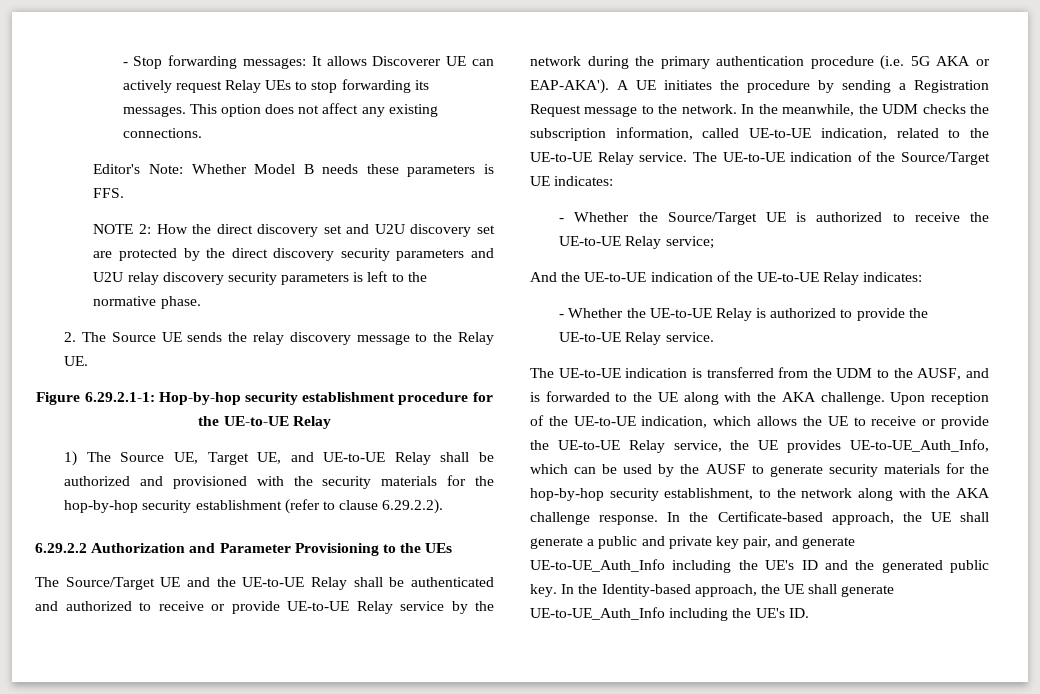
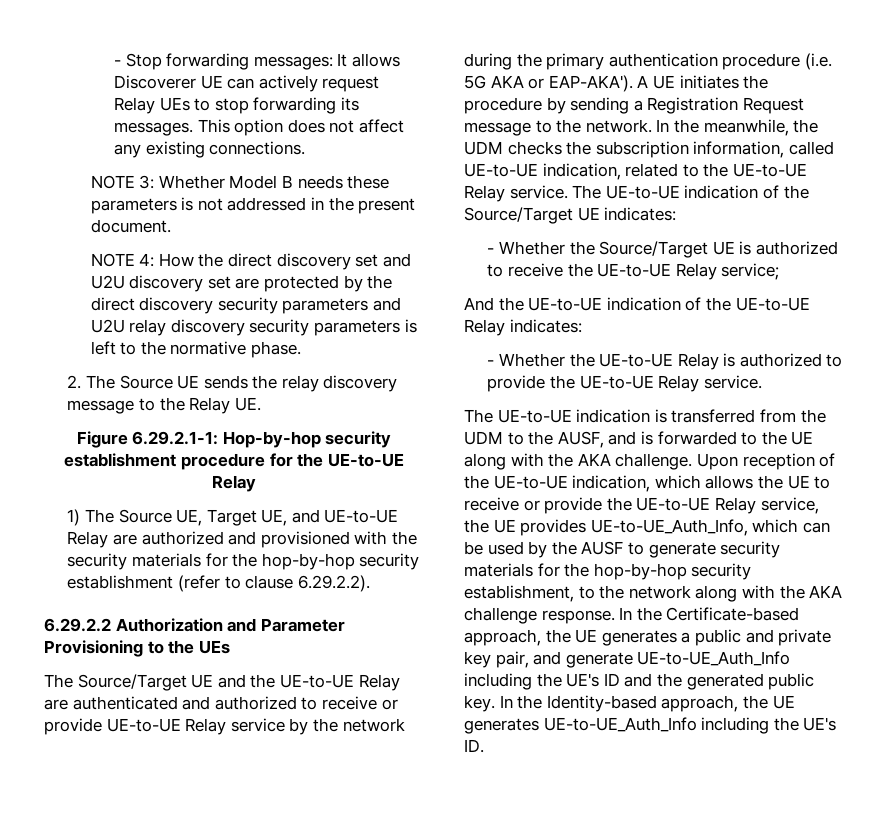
[93,164,183,174] Editor's Note: -> [90,175,155,189] NOTE 3:
[93,188,125,198] [93,224,151,234] FFS. // NOTE 2: -> [197,197,416,214] [90,219,171,233] [90,253,155,267] not addressed in the present document. // NOTE 4:
[440,452,494,462] shall be -> [112,534,137,545] are
[353,577,405,587] shall be -> [44,699,68,710] are
[960,512,989,522] [530,537,583,549] shall generate -> [601,630,677,646] generates
[808,584,895,597] shall generate -> [464,718,539,734] generates

